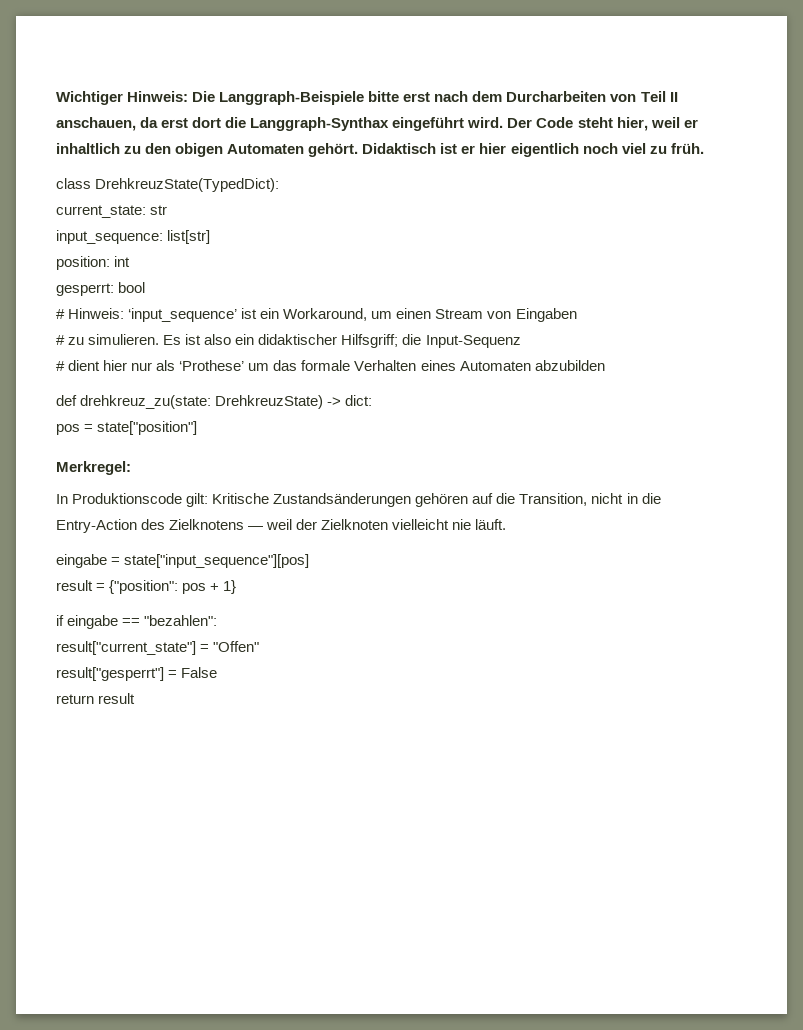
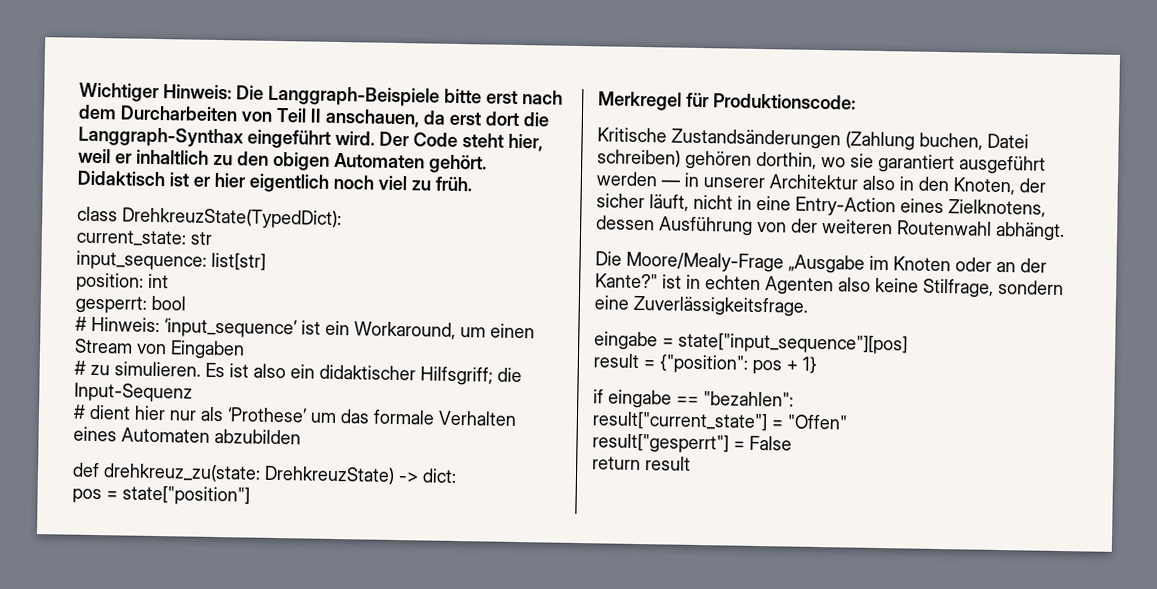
[56,461,131,475] [56,493,661,507] [56,519,507,533] Merkregel: // In Produktionscode gilt: Kritische Zustandsänderungen gehören auf die Transition, nicht in die Entry-Action des Zielknotens — weil der Zielknoten vielleicht nie läuft. -> [598,91,856,111] [597,127,1029,151] [597,149,1046,175] [596,171,1046,196] [596,193,1046,218] [596,215,1065,242] [595,251,1047,274] [595,273,1064,298] [594,295,808,317] Merkregel für Produktionscode: // Kritische Zustandsänderungen (Zahlung buchen, Datei schreiben) gehören dorthin, wo sie garantiert ausgeführt werden — in unserer Architektur also in den Knoten, der sicher läuft, nicht in eine Entry-Action eines Zielknotens, dessen Ausführung von der weiteren Routenwahl abhängt. // Die Moore/Mealy-Frage „Ausgabe im Knoten oder an der Kante?" ist in echten Agenten also keine Stilfrage, sondern eine Zuverlässigkeitsfrage.

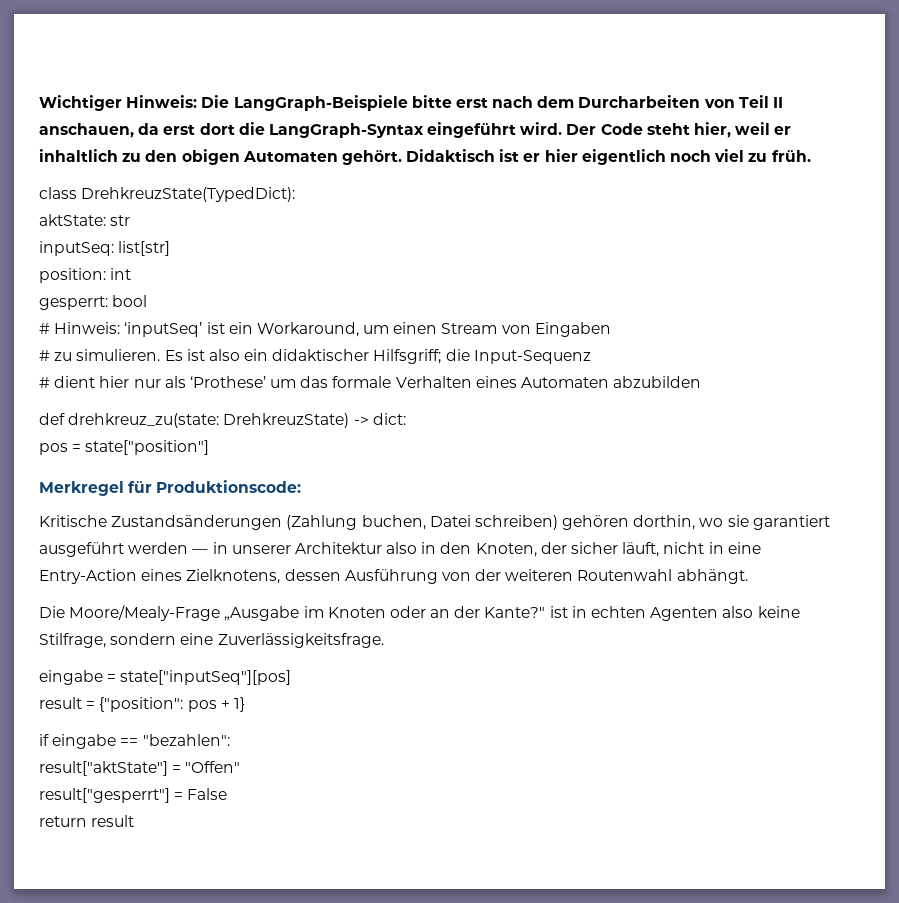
[268,85,440,107] Langgraph-Beispiele -> [233,95,408,111] LangGraph-Beispiele
[78,126,244,148] Langgraph-Synthax -> [268,123,424,138] LangGraph-Syntax
[76,229,186,247] current_state: -> [39,214,106,226] aktState:
[76,250,207,271] input_sequence: -> [39,241,114,256] inputSeq:
[164,318,298,339] ‘input_sequence’ -> [124,322,203,337] ‘inputSeq’
[678,332,908,355] state["input_sequence"][pos] -> [120,670,292,685] state["inputSeq"][pos]
[592,411,768,432] result["current_state"] -> [39,761,168,776] result["aktState"]

